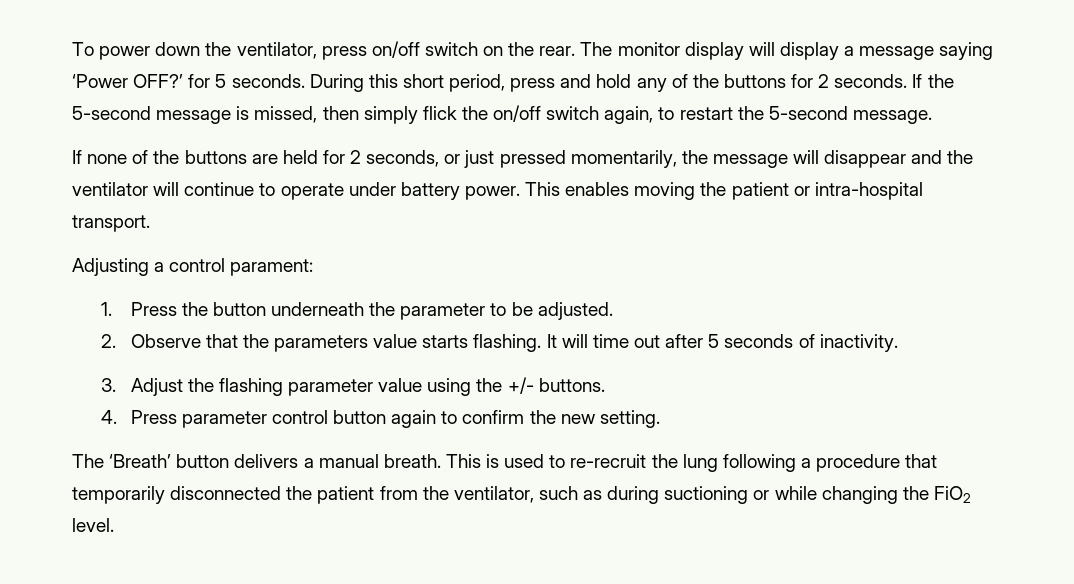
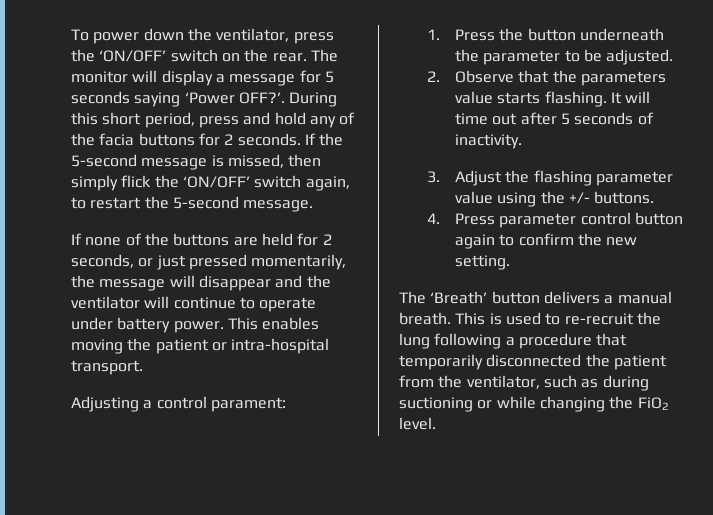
[371,41,420,58] on/off -> [71,49,167,62] the ‘ON/OFF’
[684,42,744,60] display -> (128, 77) none
[939,42,994,60] [72,74,305,88] saying ‘Power OFF?’ for 5 seconds. -> [299,70,334,83] [71,91,285,107] for 5 seconds saying ‘Power OFF?’.
(719, 81) none -> [99,133,135,146] facia
[493,105,542,122] on/off -> [182,176,250,188] ‘ON/OFF’

